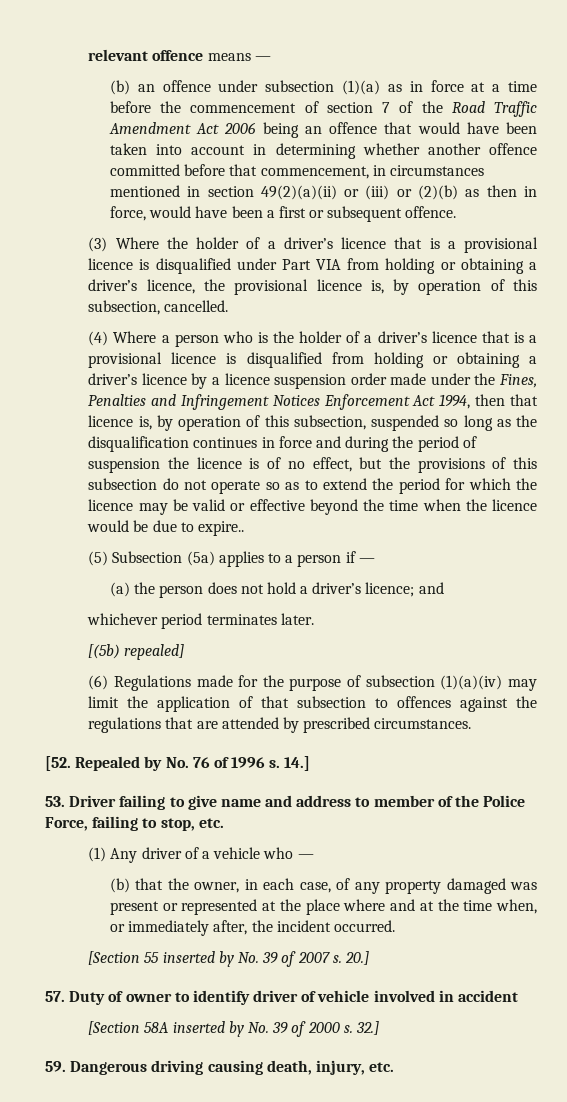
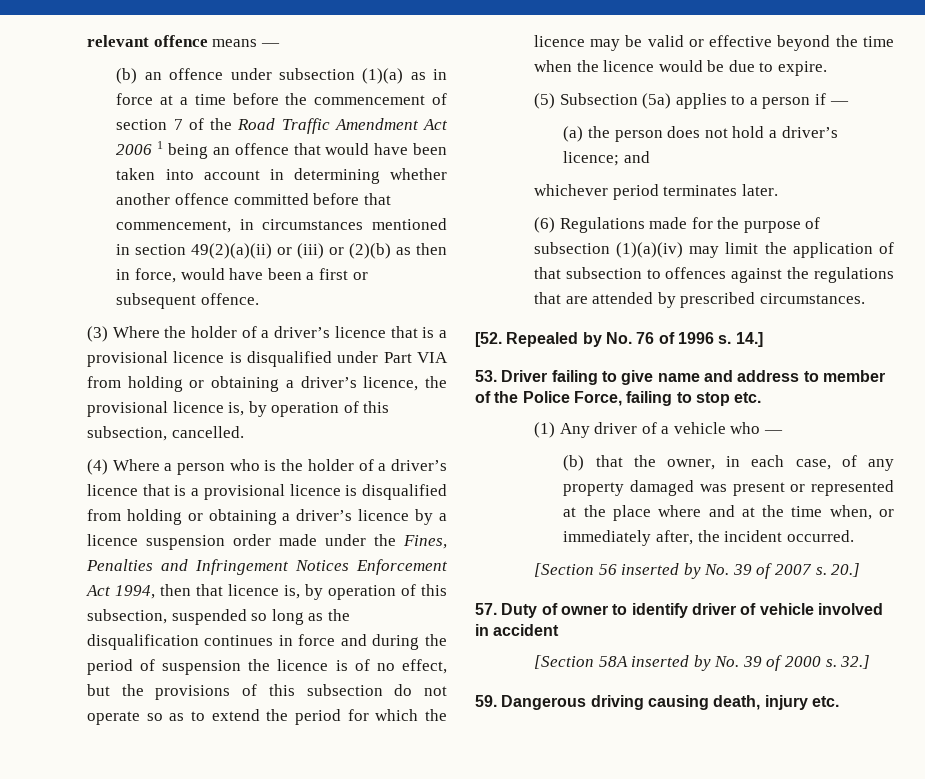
(257, 128) none -> [157,141,164,149] 1
[198,521,245,536] expire.. -> [778,61,828,76] expire.
[88,644,185,660] // [(5b) repealed] -> (778, 190) none
[160,818,195,831] stop, -> [695,392,730,406] stop
[144,952,160,963] 55 -> [598,564,617,575] 56
[315,1060,365,1075] injury, -> [764,695,808,710] injury

